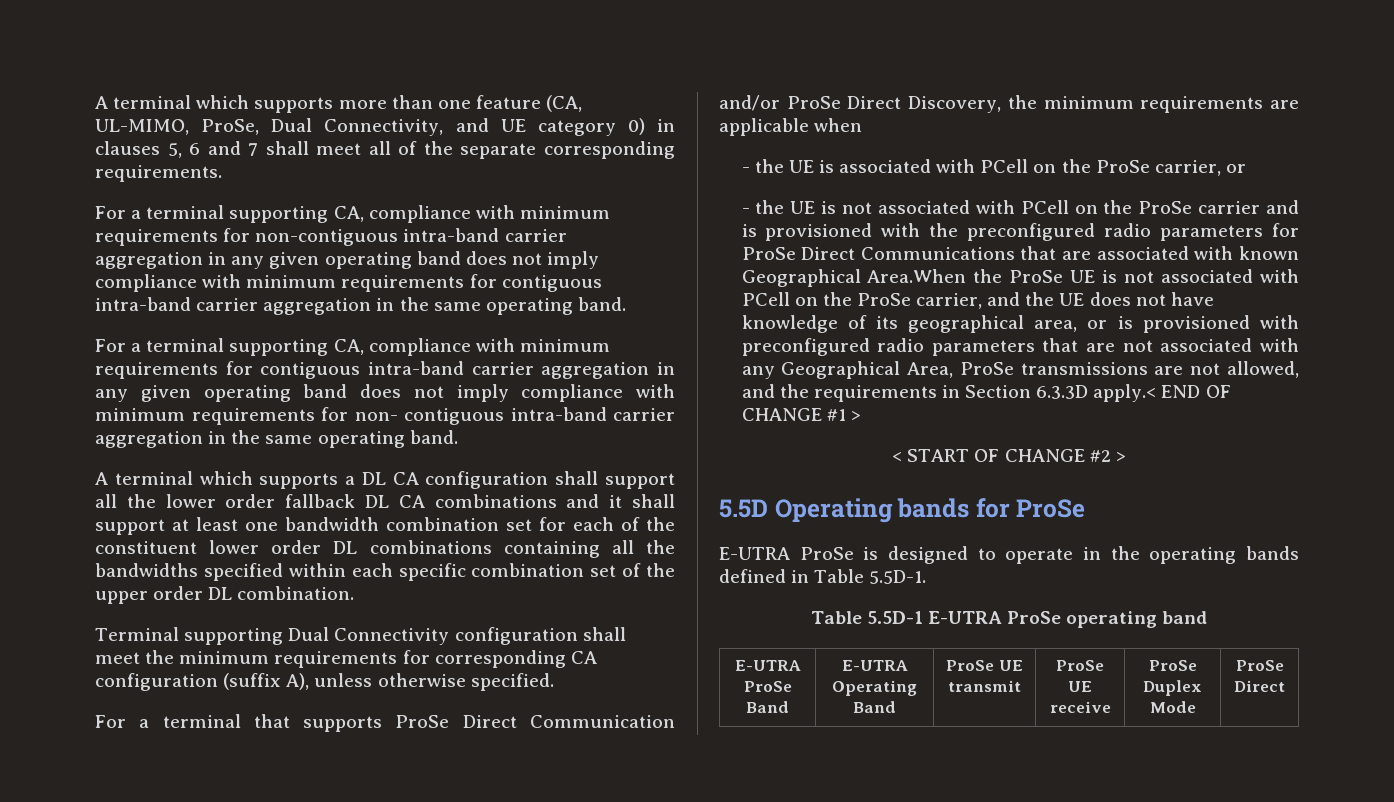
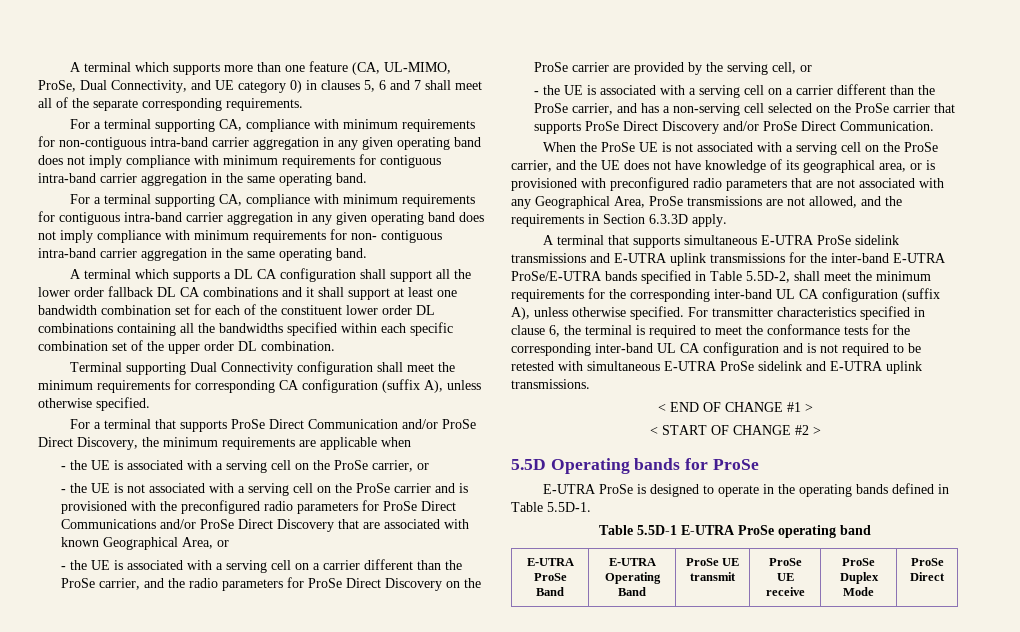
[980,159,1029,173] PCell -> [215,460,291,473] a serving cell
[1020,200,1069,214] PCell -> [237,483,313,496] a serving cell
(1015, 253) none -> [159,519,334,532] and/or ProSe Direct Discovery
[867,269,967,283] Area.When -> [181,537,229,549] [60,559,462,573] [60,577,481,591] [533,62,812,75] [533,84,935,98] [533,103,955,116] [533,121,934,134] [542,142,576,152] Area, or // - the UE is associated with a serving cell on a carrier different than the ProSe carrier, and the radio parameters for ProSe Direct Discovery on the ProSe carrier are provided by the serving cell, or // - the UE is associated with a serving cell on a carrier different than the ProSe carrier, and has a non-serving cell selected on the ProSe carrier that supports ProSe Direct Discovery and/or ProSe Direct Communication. // When
[741,292,790,306] PCell -> [785,142,861,155] a serving cell
[1093,384,1157,402] apply.< -> [692,214,727,227] [542,235,899,248] [511,252,946,266] [511,270,931,284] [511,288,940,302] [511,306,925,320] [511,324,910,338] [511,342,921,356] [511,361,922,374] [511,379,590,389] [657,403,666,412] apply. // A terminal that supports simultaneous E-UTRA ProSe sidelink transmissions and E-UTRA uplink transmissions for the inter-band E-UTRA ProSe/E-UTRA bands specified in Table 5.5D-2, shall meet the minimum requirements for the corresponding inter-band UL CA configuration (suffix A), unless otherwise specified. For transmitter characteristics specified in clause 6, the terminal is required to meet the conformance tests for the corresponding inter-band UL CA configuration and is not required to be retested with simultaneous E-UTRA ProSe sidelink and E-UTRA uplink transmissions. // <

